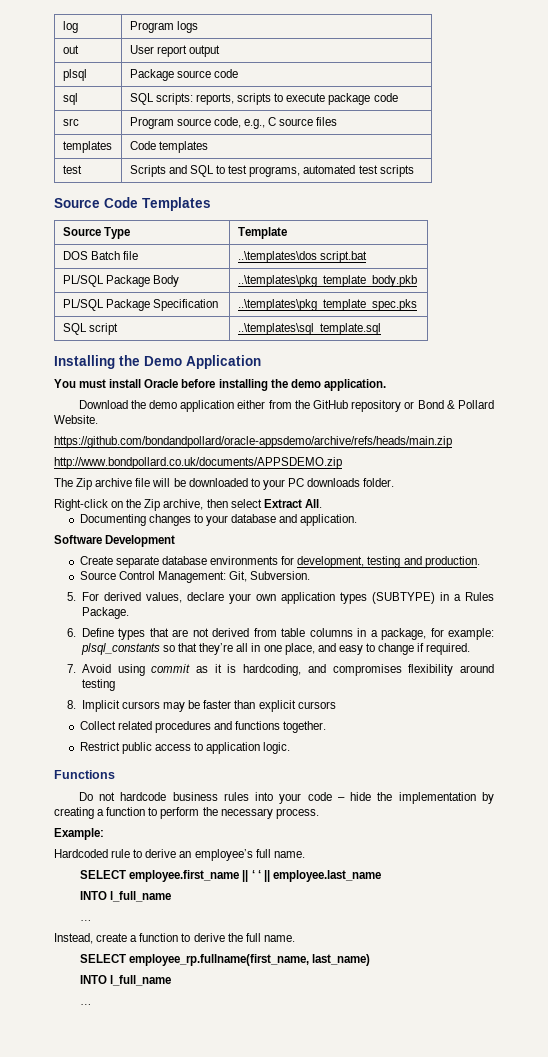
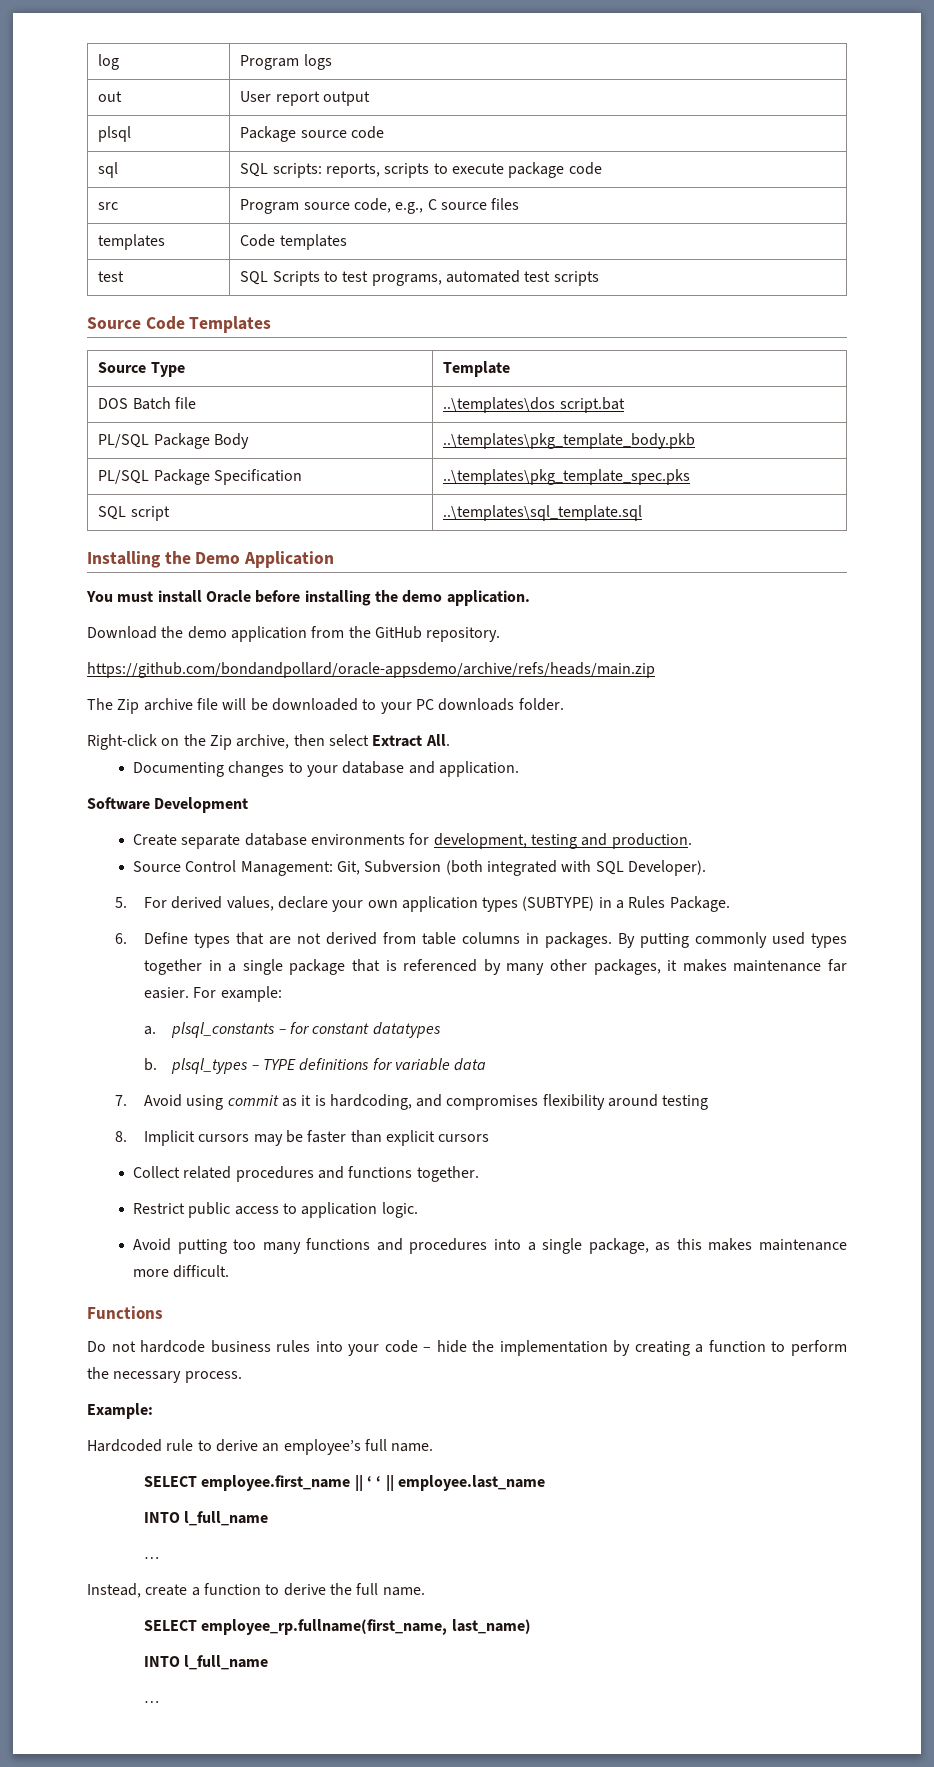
[129,165,214,177] Scripts and SQL -> [240,271,320,286] SQL Scripts
[237,400,266,409] either -> (307, 634) none
[351,400,495,412] [54,415,98,424] repository or Bond & Pollard Website. -> [426,627,501,642] repository.
[54,457,342,469] // http://www.bondpollard.co.uk/documents/APPSDEMO.zip -> (655, 670) none
[250,571,311,580] Subversion. -> [364,860,706,876] Subversion (both integrated with SQL Developer).
[370,628,494,640] [80,643,471,655] a package, for example: plsql_constants so that they’re all in one place, and easy to change if required. -> [544,932,847,948] [143,959,848,975] [143,986,282,1002] [143,1022,441,1038] [143,1058,487,1074] packages. By putting commonly used types together in a single package that is referenced by many other packages, it makes maintenance far easier. For example: // a. plsql_constants – for constant datatypes // b. plsql_types – TYPE definitions for variable data
(291, 748) none -> [133,1238,847,1254] [133,1265,230,1278] // Avoid putting too many functions and procedures into a single package, as this makes maintenance more difficult.

